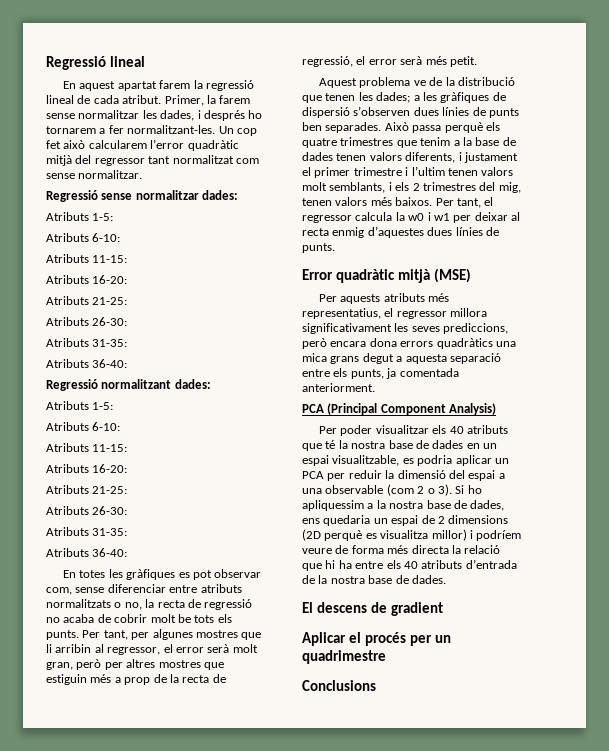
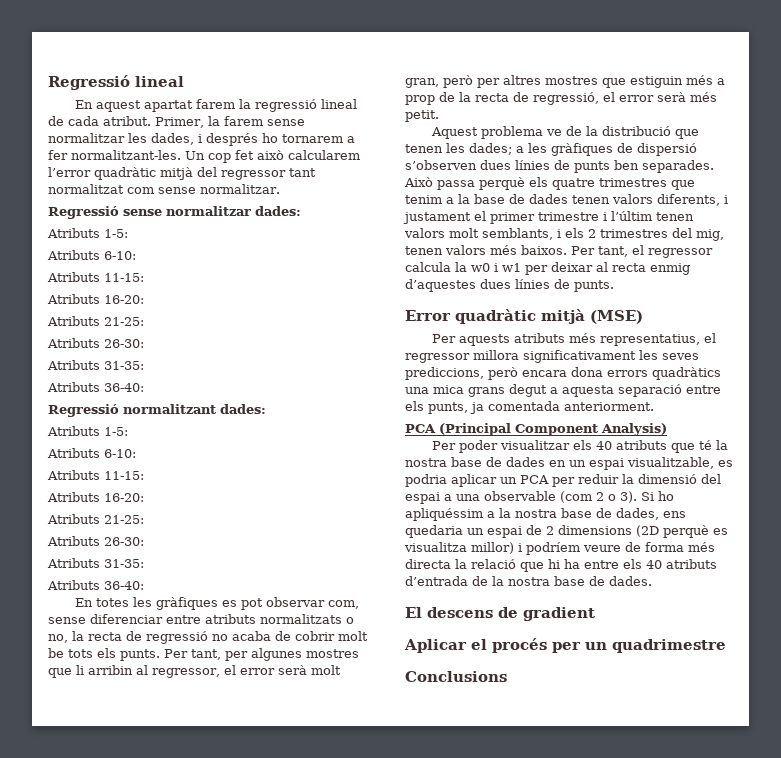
[411,166,445,176] l’ultim -> [611,211,652,221] l’últim
[302,500,364,511] apliquessim -> [405,508,483,521] apliquéssim

